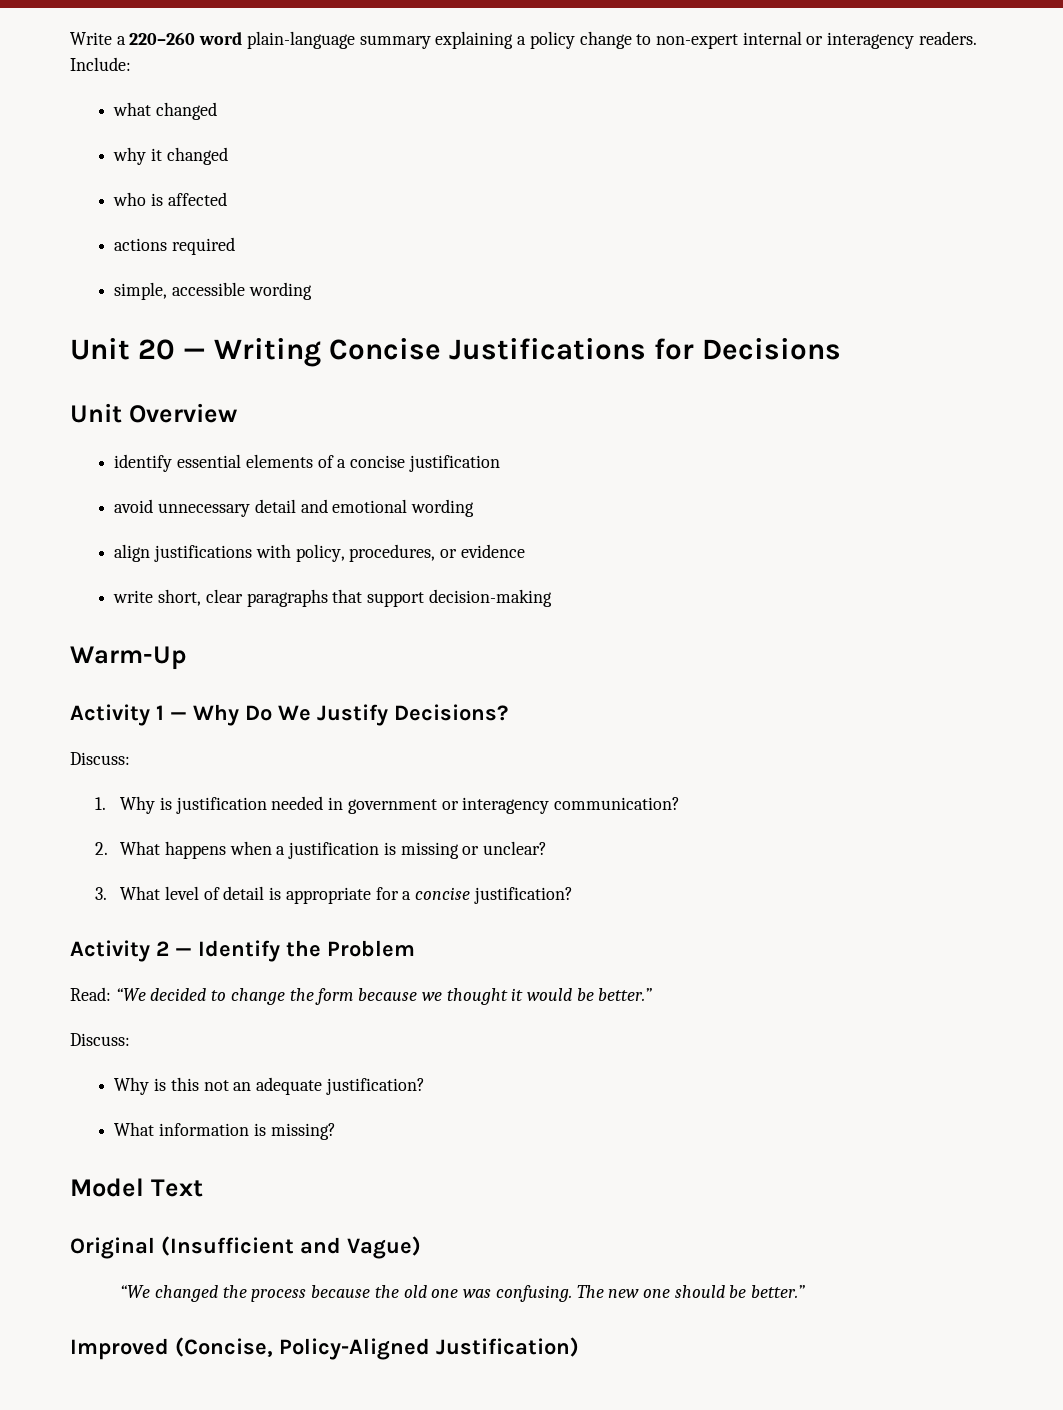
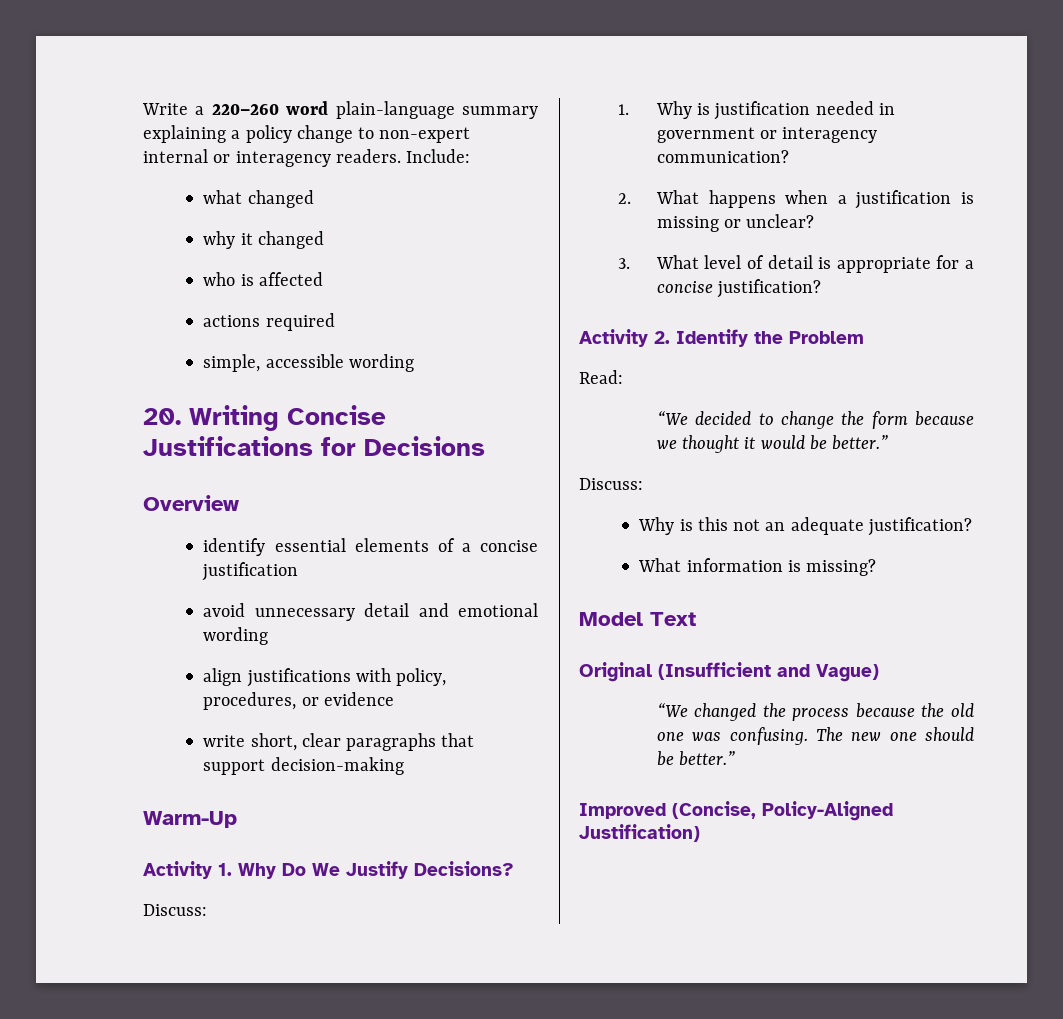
[70,338,206,360] Unit 20 — -> [143,408,181,425] 20.
[70,403,122,423] Unit -> (485, 446) none
[156,705,187,720] 1 — -> [218,863,232,876] 1.
[156,941,192,956] 2 — -> [654,331,670,344] 2.
(111, 994) none -> (623, 377) //

